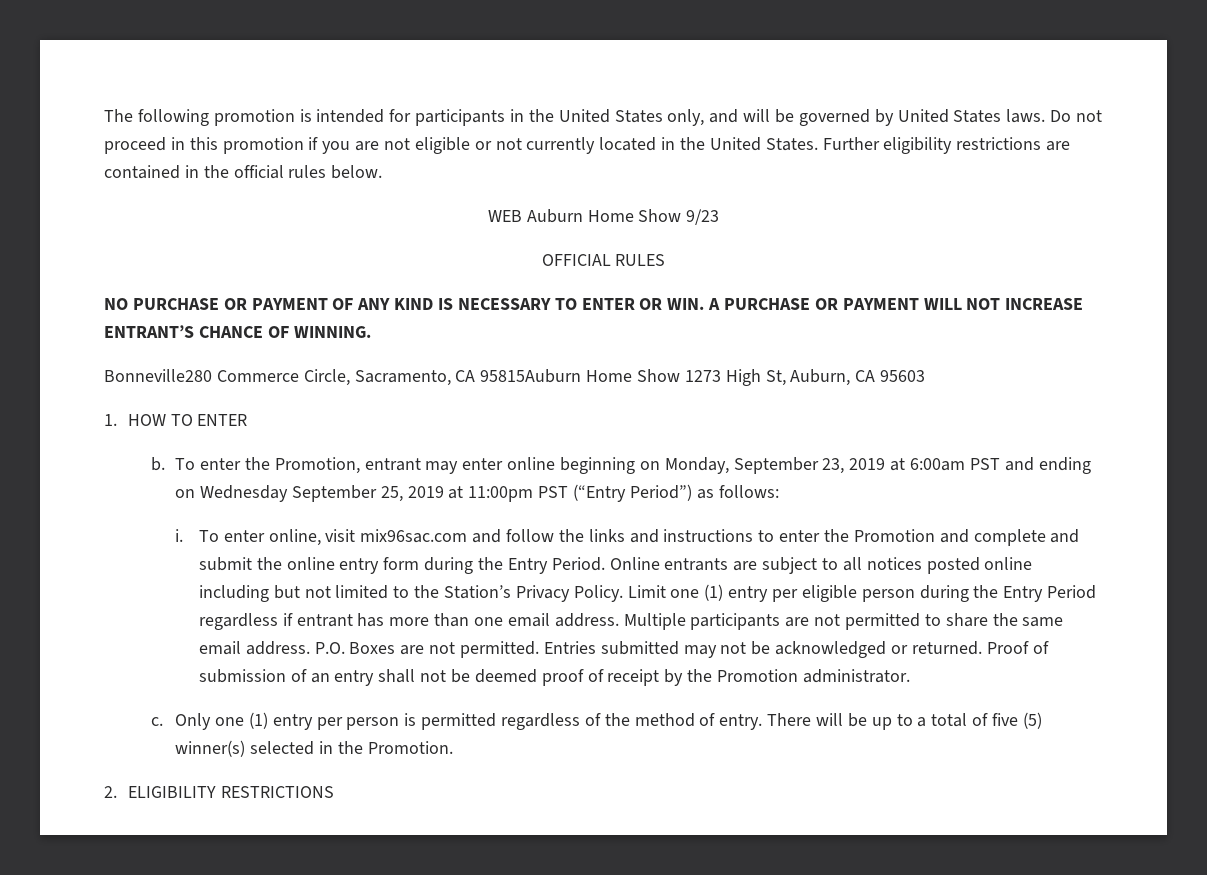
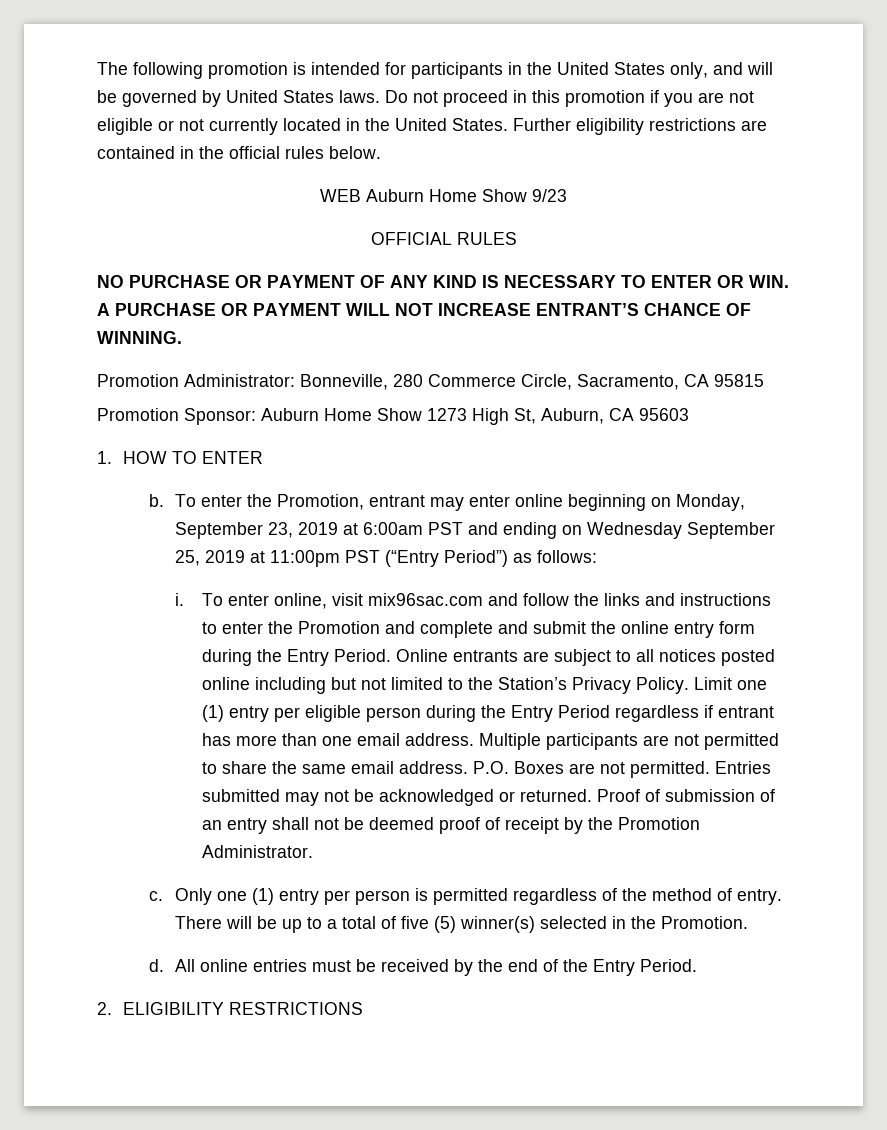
[104,369,582,386] Bonneville280 Commerce Circle, Sacramento, CA 95815Auburn -> [97,374,764,390] [97,408,319,425] Promotion Administrator: Bonneville, 280 Commerce Circle, Sacramento, CA 95815 // Promotion Sponsor: Auburn
[802,669,910,683] administrator. -> [201,845,313,858] Administrator.
(453, 747) none -> [149,959,698,976] // d. All online entries must be received by the end of the Entry Period.

